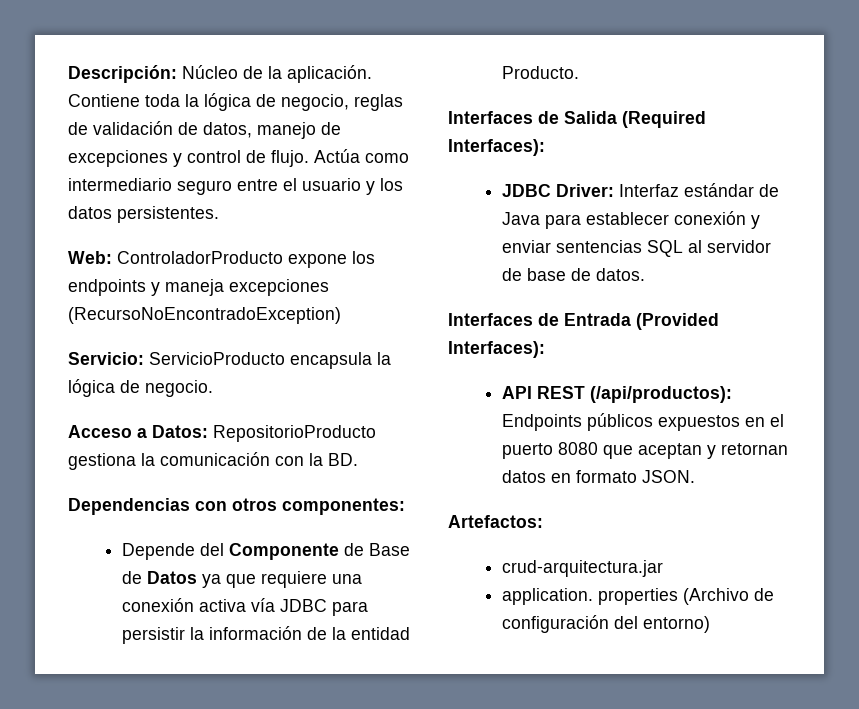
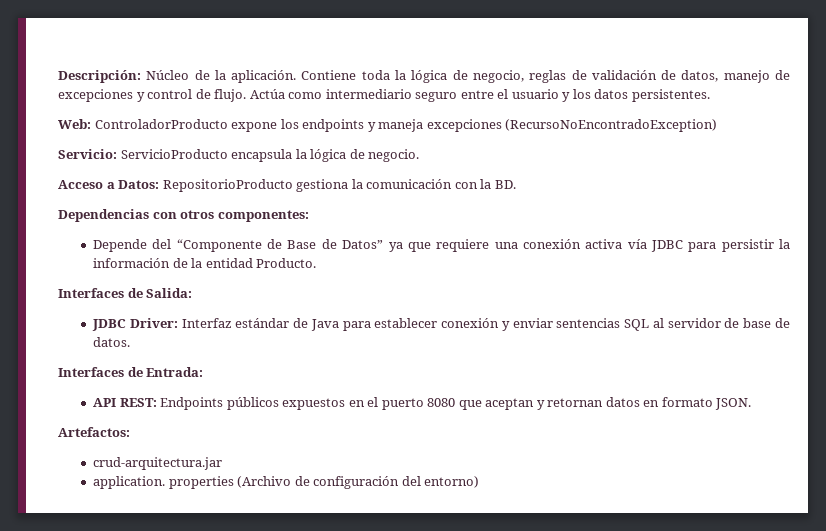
[229,543,340,560] Componente -> [176,239,262,252] “Componente
[147,571,198,584] Datos -> [342,240,384,249] Datos”
[564,111,706,128] [448,139,545,156] Salida (Required Interfaces): -> [146,288,193,298] Salida:
[564,313,719,330] [448,341,545,358] Entrada (Provided Interfaces): -> [146,367,204,377] Entrada:
[537,386,733,403] REST (/api/productos): -> [119,398,157,407] REST:

